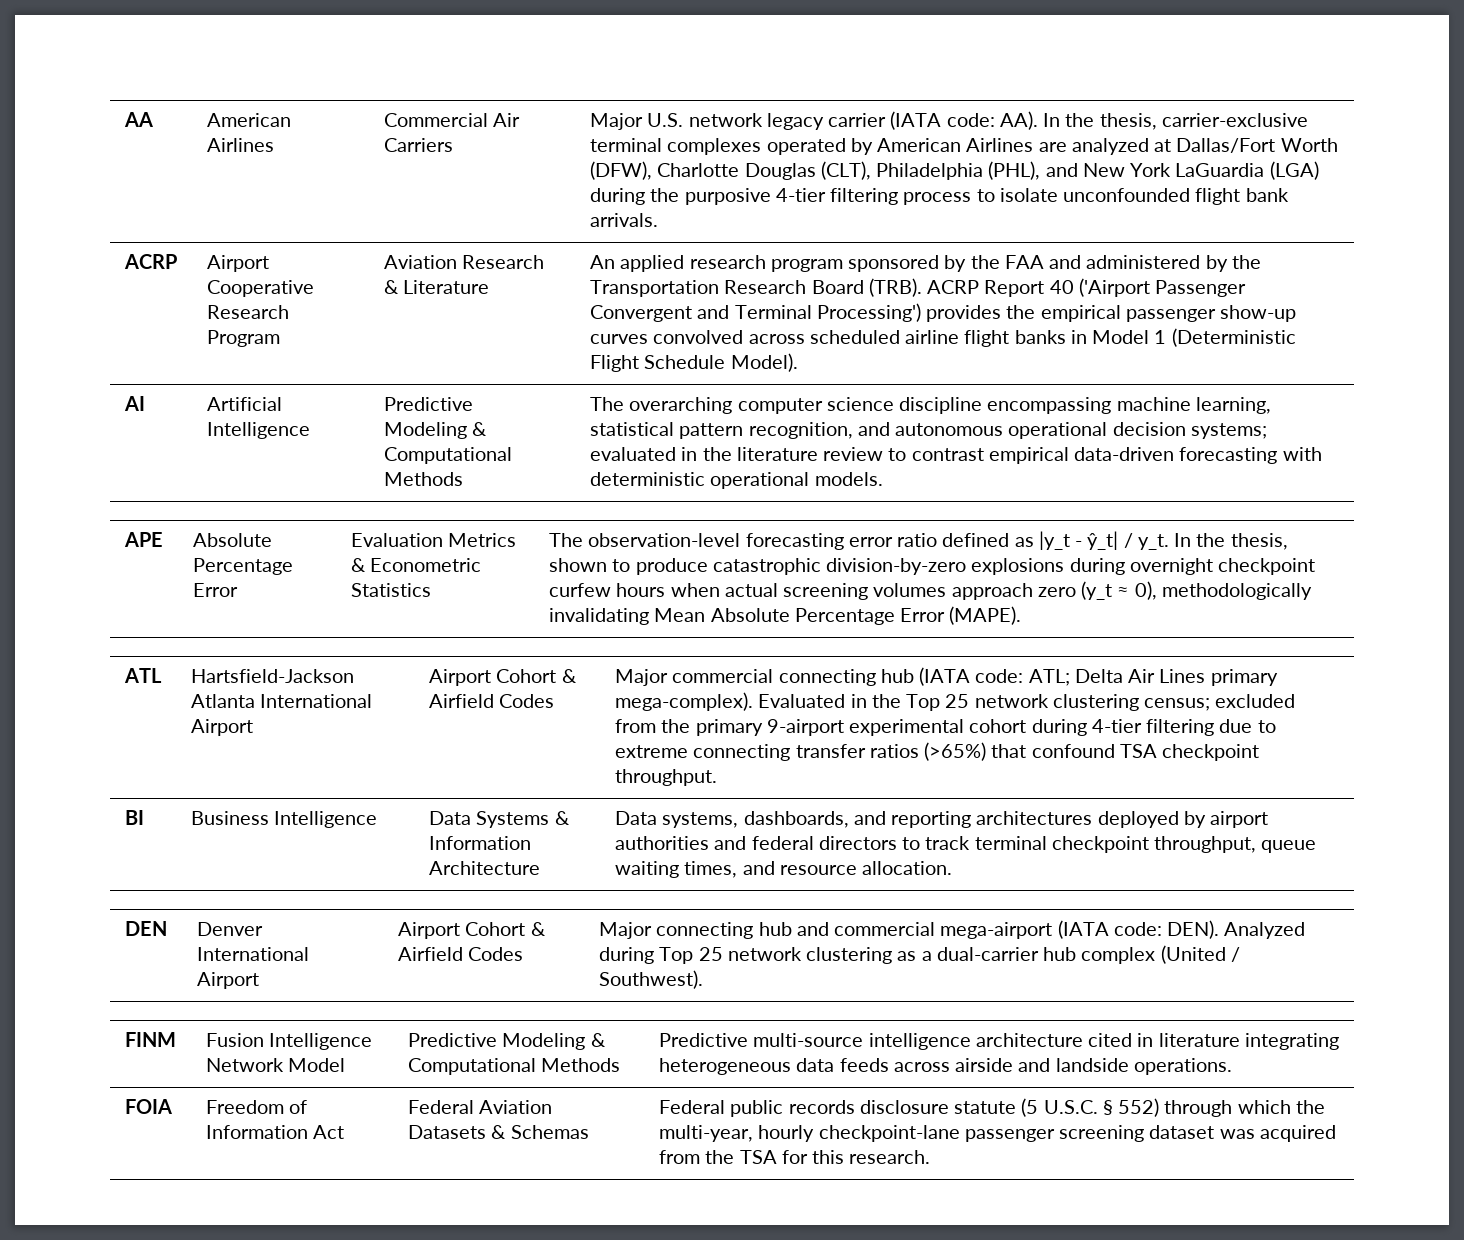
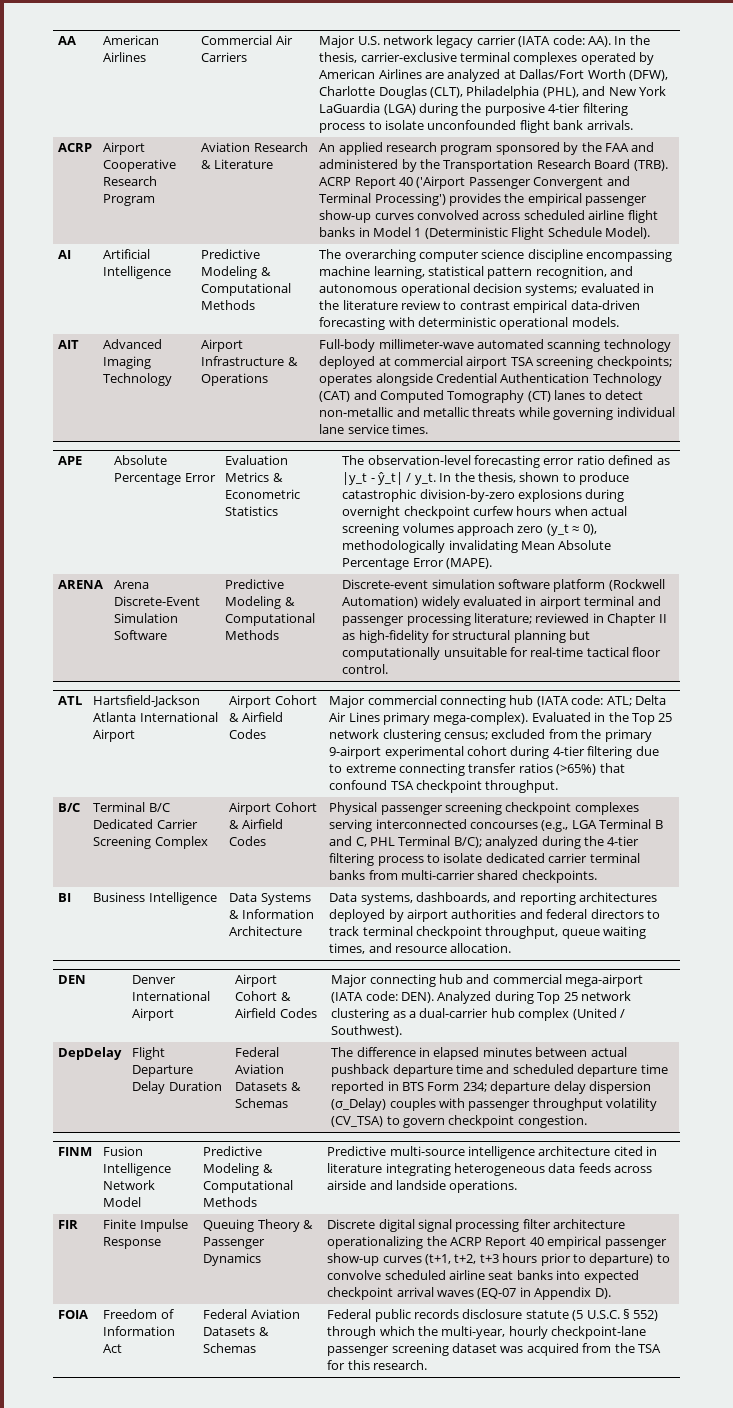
(883, 479) none -> [58,340,80,349] [103,339,163,349] [103,356,152,369] [103,373,173,386] [201,339,244,352] [201,356,298,366] [201,373,269,386] [319,339,671,352] [319,356,672,369] [319,373,662,386] [319,390,643,403] [319,407,675,420] [319,424,429,434] // AIT | Advanced Imaging Technology | Airport Infrastructure & Operations | Full-body millimeter-wave automated scanning technology deployed at commercial airport TSA screening checkpoints; operates alongside Credential Authentication Technology (CAT) and Computed Tomography (CT) lanes to detect non-metallic and metallic threats while governing individual lane service times.
(1022, 615) none -> [58,580,104,589] [114,580,150,589] [114,596,201,606] [114,613,179,623] [114,630,168,640] [225,579,285,589] [225,596,295,609] [225,613,316,626] [225,630,280,640] [342,579,665,592] [342,596,661,609] [342,613,667,626] [342,630,591,643] [342,647,662,660] [342,664,389,674] // ARENA | Arena Discrete-Event Simulation Software | Predictive Modeling & Computational Methods | Discrete-event simulation software platform (Rockwell Automation) widely evaluated in airport terminal and passenger processing literature; reviewed in Chapter II as high-fidelity for structural planning but computationally unsuitable for real-time tactical floor control.
(717, 777) none -> [58,803,81,812] [93,802,170,812] [93,819,198,829] [93,836,208,849] [229,802,317,815] [229,819,283,829] [229,836,267,846] [329,802,639,815] [329,819,663,832] [329,836,640,849] [329,853,640,866] [329,870,597,883] // B/C | Terminal B/C Dedicated Carrier Screening Complex | Airport Cohort & Airfield Codes | Physical passenger screening checkpoint complexes serving interconnected concourses (e.g., LGA Terminal B and C, PHL Terminal B/C); analyzed during the 4-tier filtering process to isolate dedicated carrier terminal banks from multi-carrier shared checkpoints.
(703, 979) none -> [58,1047,123,1060] [132,1047,166,1060] [132,1065,194,1077] [132,1081,222,1094] [235,1047,280,1057] [235,1064,285,1074] [235,1082,301,1091] [235,1098,289,1108] [331,1047,627,1060] [331,1064,668,1077] [331,1081,651,1094] [331,1098,658,1111] [331,1115,587,1128] // DepDelay | Flight Departure Delay Duration | Federal Aviation Datasets & Schemas | The difference in elapsed minutes between actual pushback departure time and scheduled departure time reported in BTS Form 234; departure delay dispersion (σ_Delay) couples with passenger throughput volatility (CV_TSA) to govern checkpoint congestion.
(1232, 1066) none -> [58,1220,79,1229] [103,1219,188,1232] [103,1237,162,1249] [203,1219,314,1232] [203,1237,266,1249] [203,1253,262,1266] [327,1219,626,1232] [327,1236,667,1249] [327,1253,670,1266] [327,1270,639,1283] [327,1287,611,1300] // FIR | Finite Impulse Response | Queuing Theory & Passenger Dynamics | Discrete digital signal processing filter architecture operationalizing the ACRP Report 40 empirical passenger show-up curves (t+1, t+2, t+3 hours prior to departure) to convolve scheduled airline seat banks into expected checkpoint arrival waves (EQ-07 in Appendix D).

